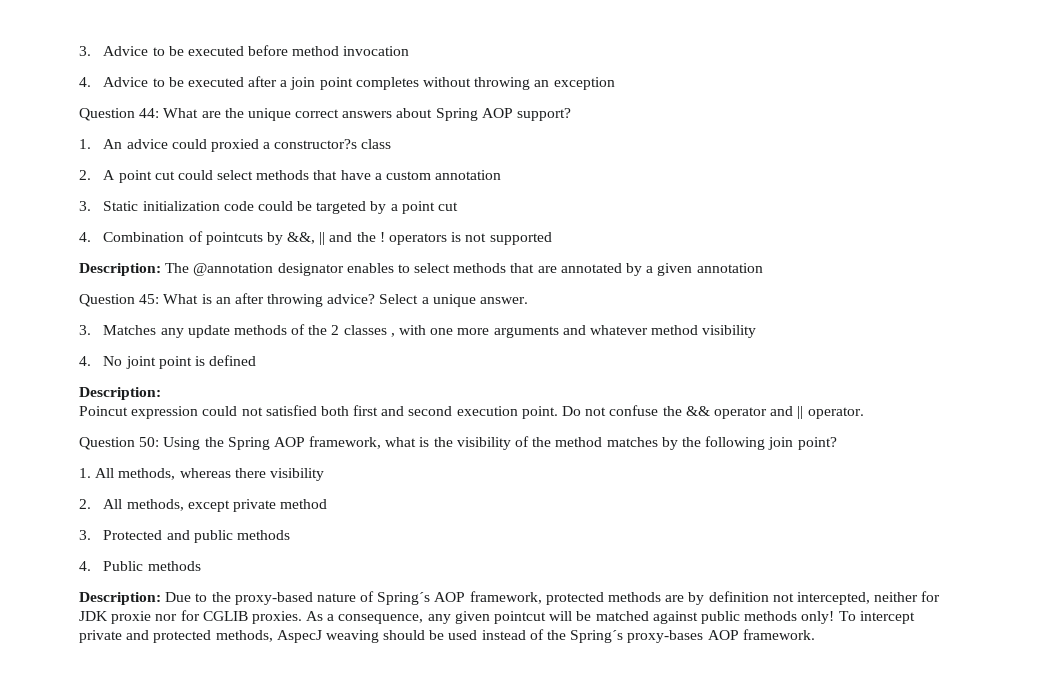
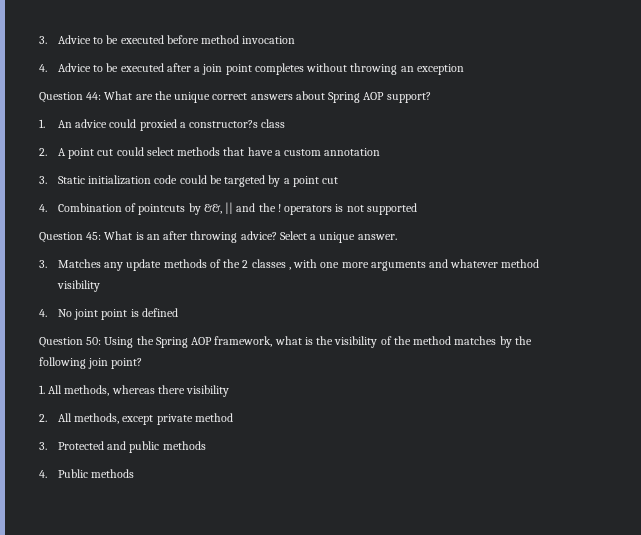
[79,263,763,276] // Description: The @annotation designator enables to select methods that are annotated by a given annotation -> (417, 209) none
[79,387,161,400] [79,405,864,419] // Description: // Poincut expression could not satisfied both first and second execution point. Do not confuse the && operator and || operator. -> (178, 312) none
[79,591,941,605] [79,610,915,624] [79,629,815,643] // Description: Due to the proxy-based nature of Spring´s AOP framework, protected methods are by definition not intercepted, neither for JDK proxie nor for CGLIB proxies. As a consequence, any given pointcut will be matched against public methods only! To intercept private and protected methods, AspecJ weaving should be used instead of the Spring´s proxy-bases AOP framework. -> (135, 473) none

